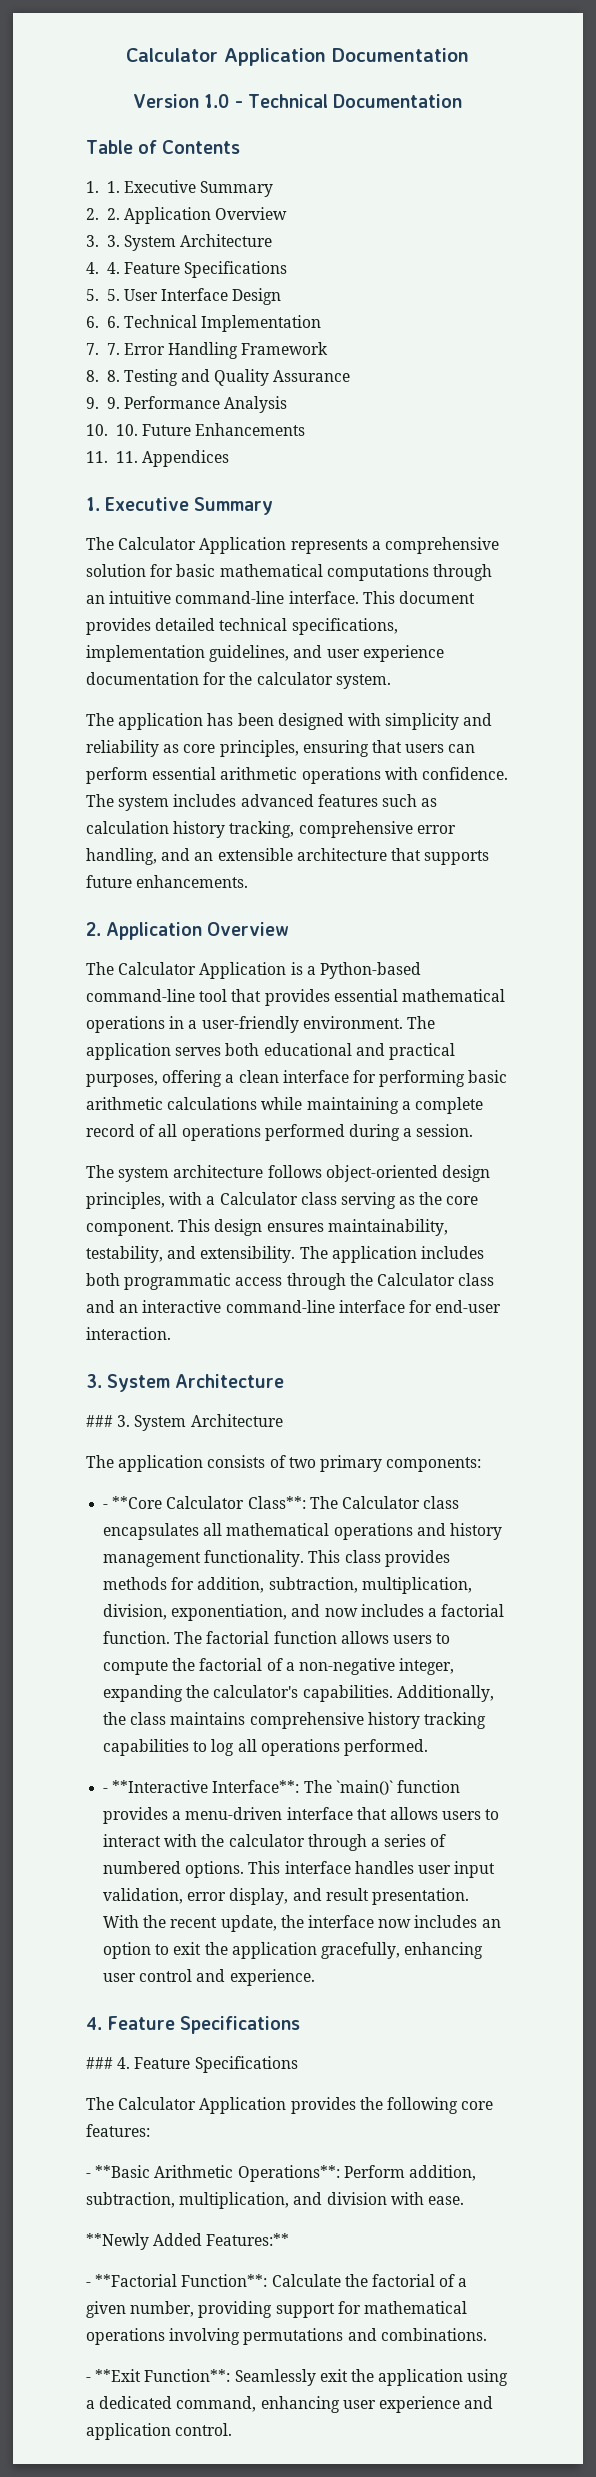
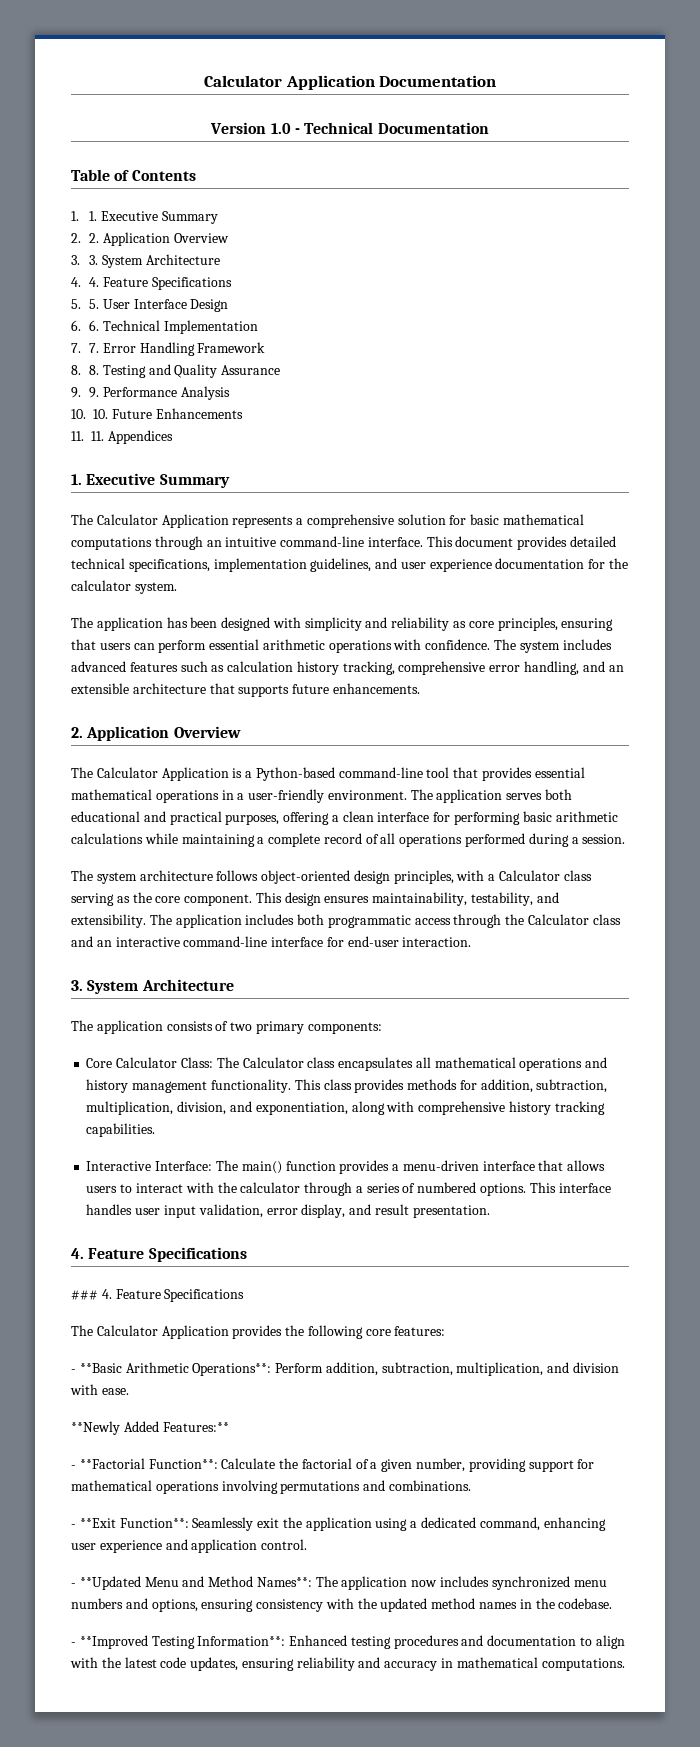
[86,1414,283,1431] // ### 3. System Architecture -> (234, 985) none
[103,1496,306,1509] - **Core Calculator Class**: -> [86,1057,213,1068] Core Calculator Class:
[171,1604,505,1621] [103,1631,451,1644] [103,1658,455,1675] [103,1685,494,1702] [103,1712,486,1729] [103,1739,428,1756] [103,1780,393,1795] exponentiation, and now includes a factorial function. The factorial function allows users to compute the factorial of a non-negative integer, expanding the calculator's capabilities. Additionally, the class maintains comprehensive history tracking capabilities to log all operations performed. // - **Interactive Interface**: The `main()` -> [229,1101,605,1115] [86,1123,156,1137] [86,1160,282,1174] and exponentiation, along with comprehensive history tracking capabilities. // Interactive Interface: The main()
[103,1915,501,1932] [103,1942,484,1959] [103,1969,315,1986] With the recent update, the interface now includes an option to exit the application gracefully, enhancing user control and experience. -> (490, 1211) none
(233, 2429) none -> [71,1576,607,1590] [71,1598,613,1612] [71,1635,625,1649] [70,1657,625,1671] // - **Updated Menu and Method Names**: The application now includes synchronized menu numbers and options, ensuring consistency with the updated method names in the codebase. // - **Improved Testing Information**: Enhanced testing procedures and documentation to align with the latest code updates, ensuring reliability and accuracy in mathematical computations.

